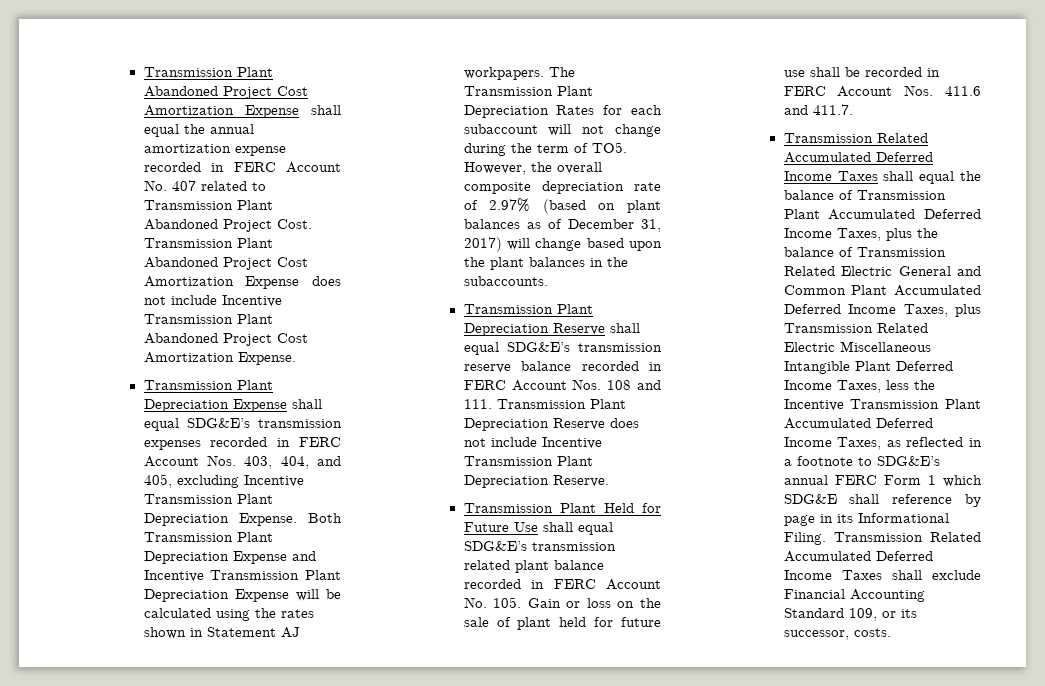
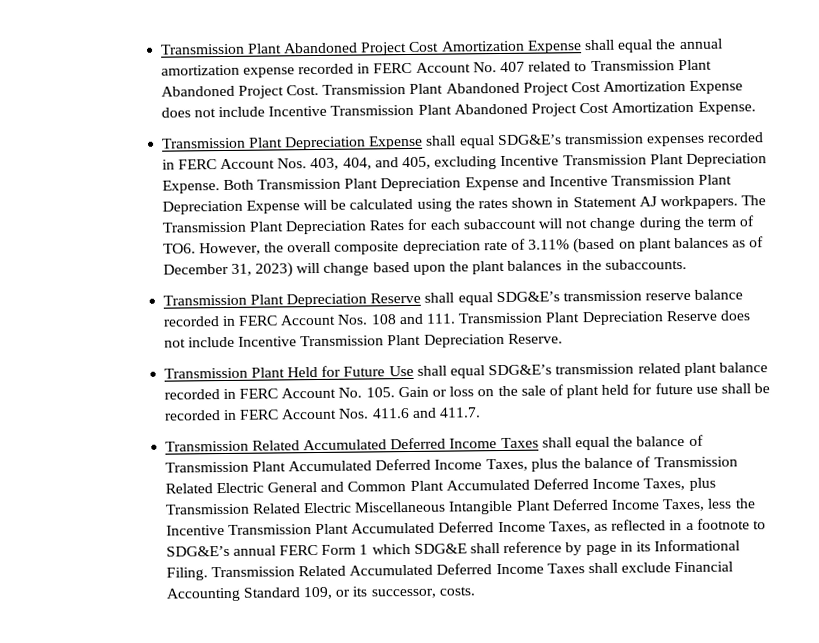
[591,142,627,153] TO5. -> [162,243,196,254] TO6.
[489,198,531,212] 2.97% -> [528,239,571,250] 3.11%
[463,237,502,252] 2017) -> [255,262,294,278] 2023)

